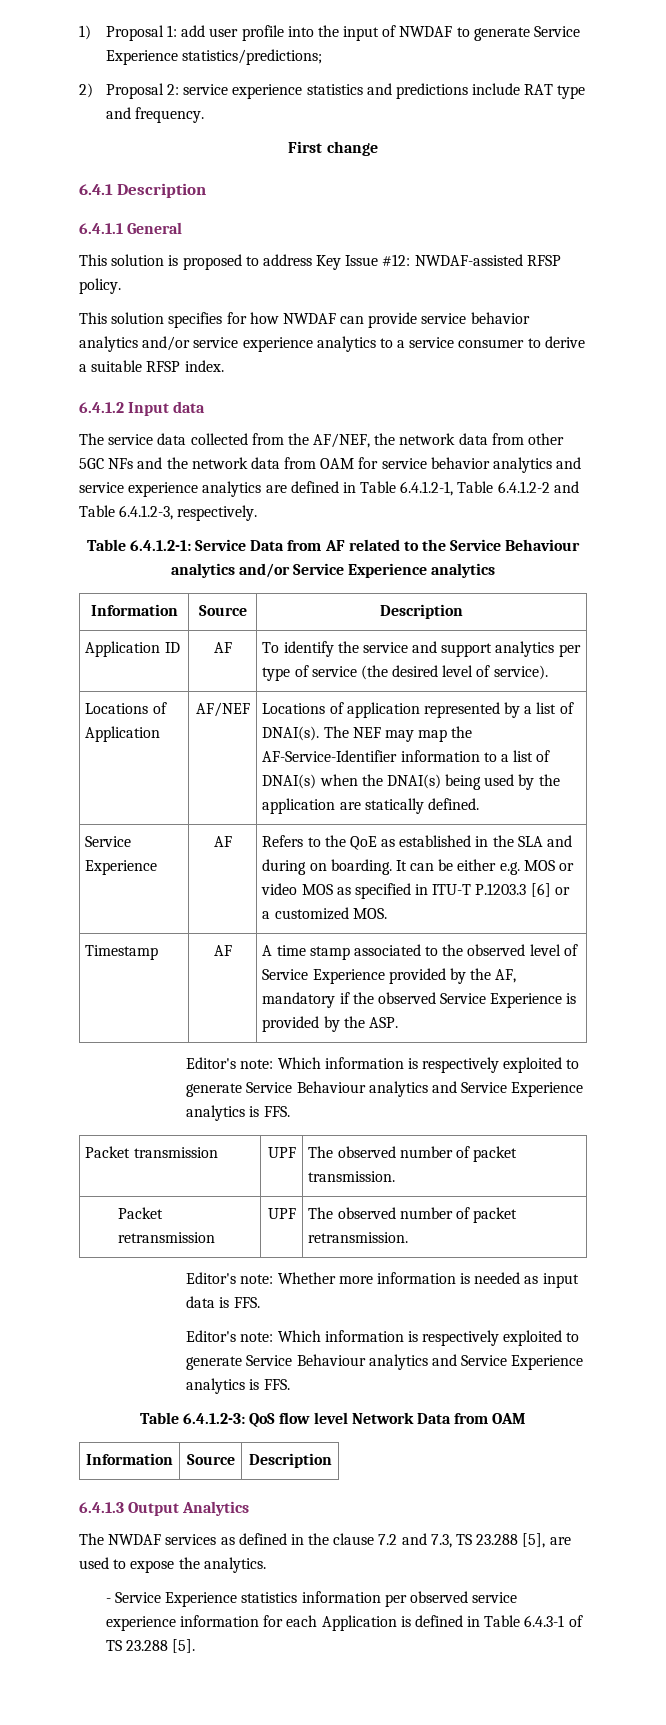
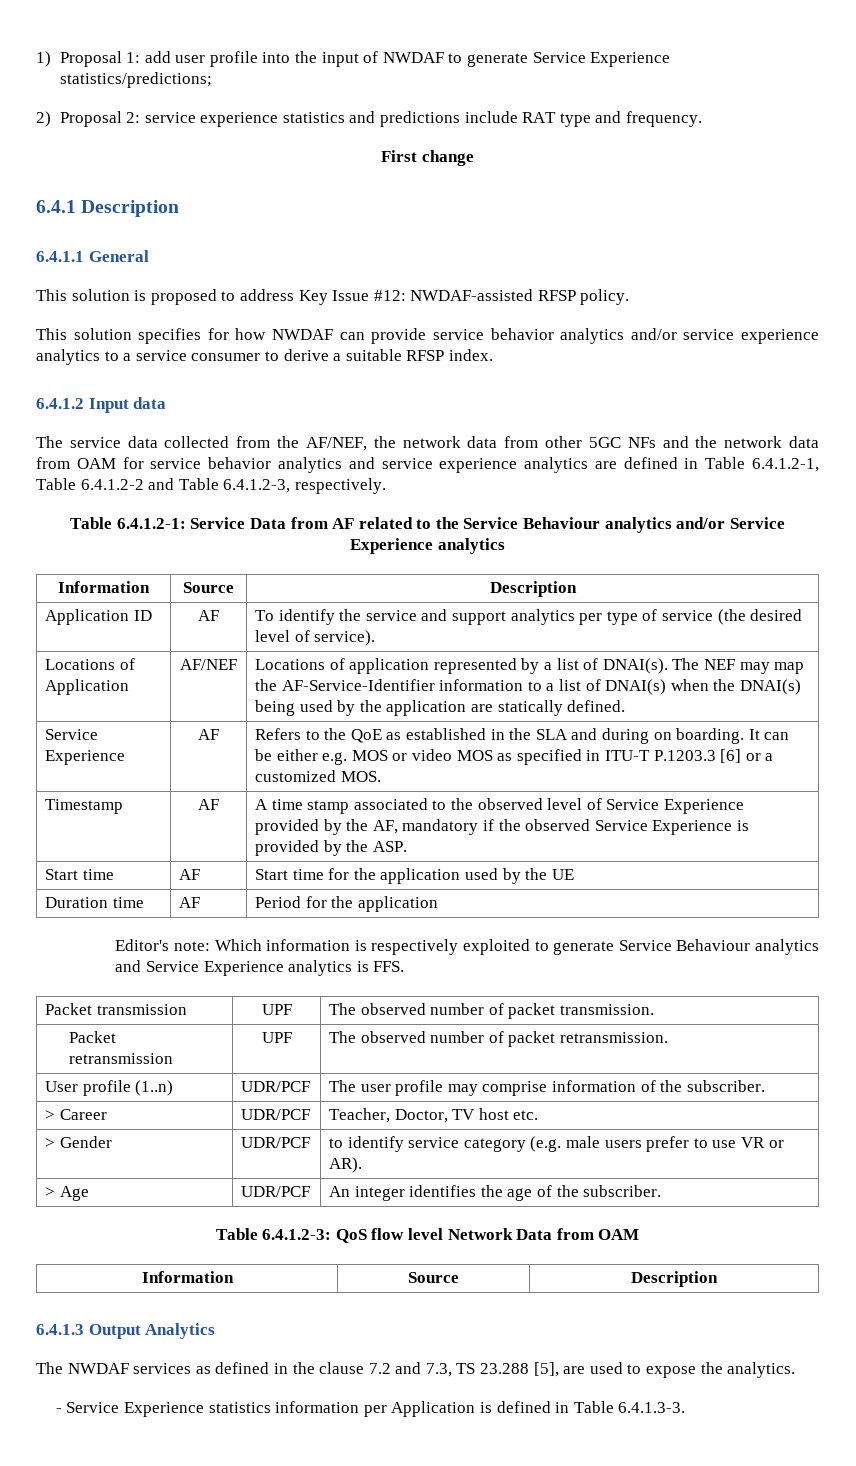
(398, 1022) none -> [45,869,114,880] [179,869,201,880] [255,868,574,884] [45,897,144,908] [179,897,201,908] [255,896,438,912] // Start time | AF | Start time for the application used by the UE // Duration time | AF | Period for the application
[186,1272,579,1288] [186,1296,260,1308] [186,1330,580,1346] [186,1354,584,1370] [186,1378,290,1394] // Editor's note: Whether more information is needed as input data is FFS. // Editor's note: Which information is respectively exploited to generate Service Behaviour analytics and Service Experience analytics is FFS. -> [45,1080,174,1096] [241,1081,311,1092] [329,1080,765,1096] [45,1109,107,1120] [241,1109,311,1120] [329,1108,539,1123] [45,1136,112,1148] [241,1137,311,1148] [329,1136,784,1152] [329,1157,363,1173] [45,1186,89,1201] [241,1186,311,1197] [329,1185,662,1201] // User profile (1..n) | UDR/PCF | The user profile may comprise information of the subscriber. // > Career | UDR/PCF | Teacher, Doctor, TV host etc. // > Gender | UDR/PCF | to identify service category (e.g. male users prefer to use VR or AR). // > Age | UDR/PCF | An integer identifies the age of the subscriber.
[409,1591,518,1603] [105,1615,318,1631] observed service experience information for each -> (387, 1411) none
[524,1615,583,1627] [105,1639,196,1653] 6.4.3-1 of TS 23.288 [5]. -> [618,1402,686,1413] 6.4.1.3-3.

